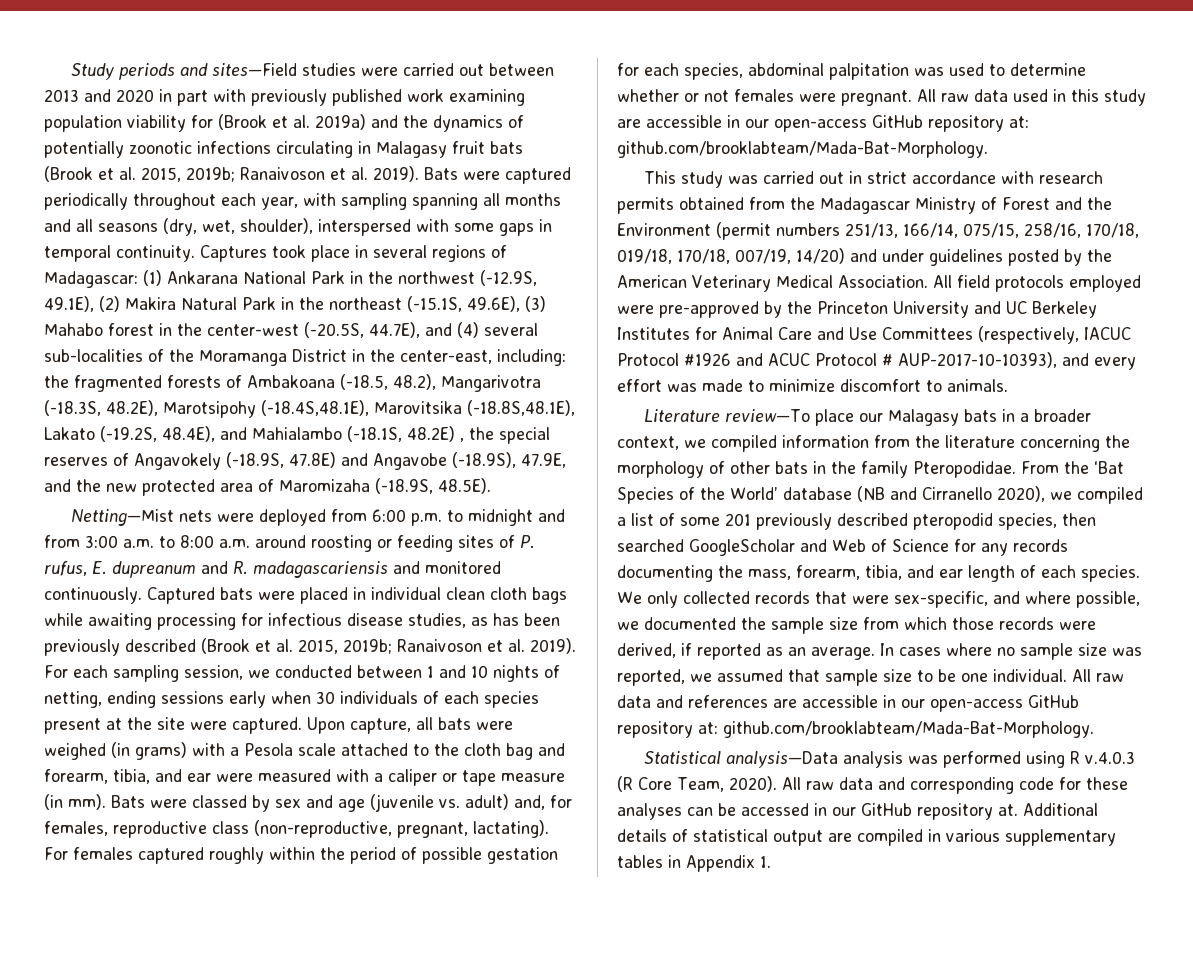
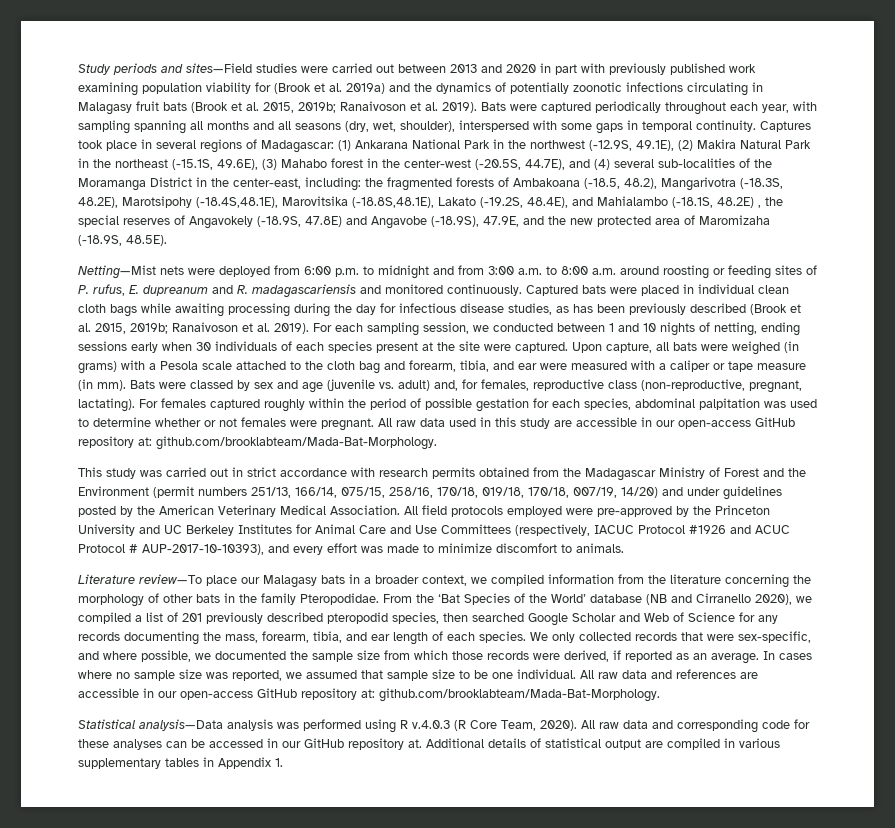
(236, 621) none -> [294,303,376,317] during the day
[680,517,720,526] some -> (178, 617) none
[689,539,795,556] GoogleScholar -> [528,613,616,626] Google Scholar

